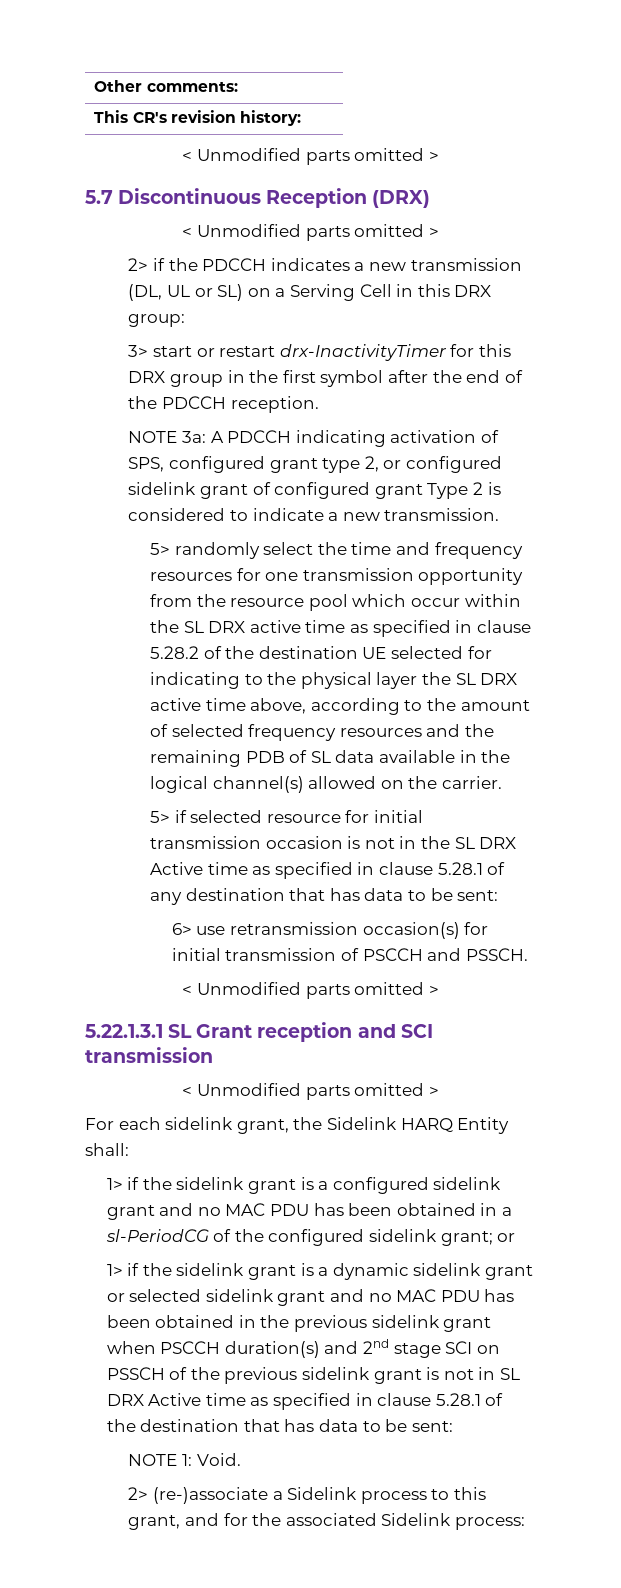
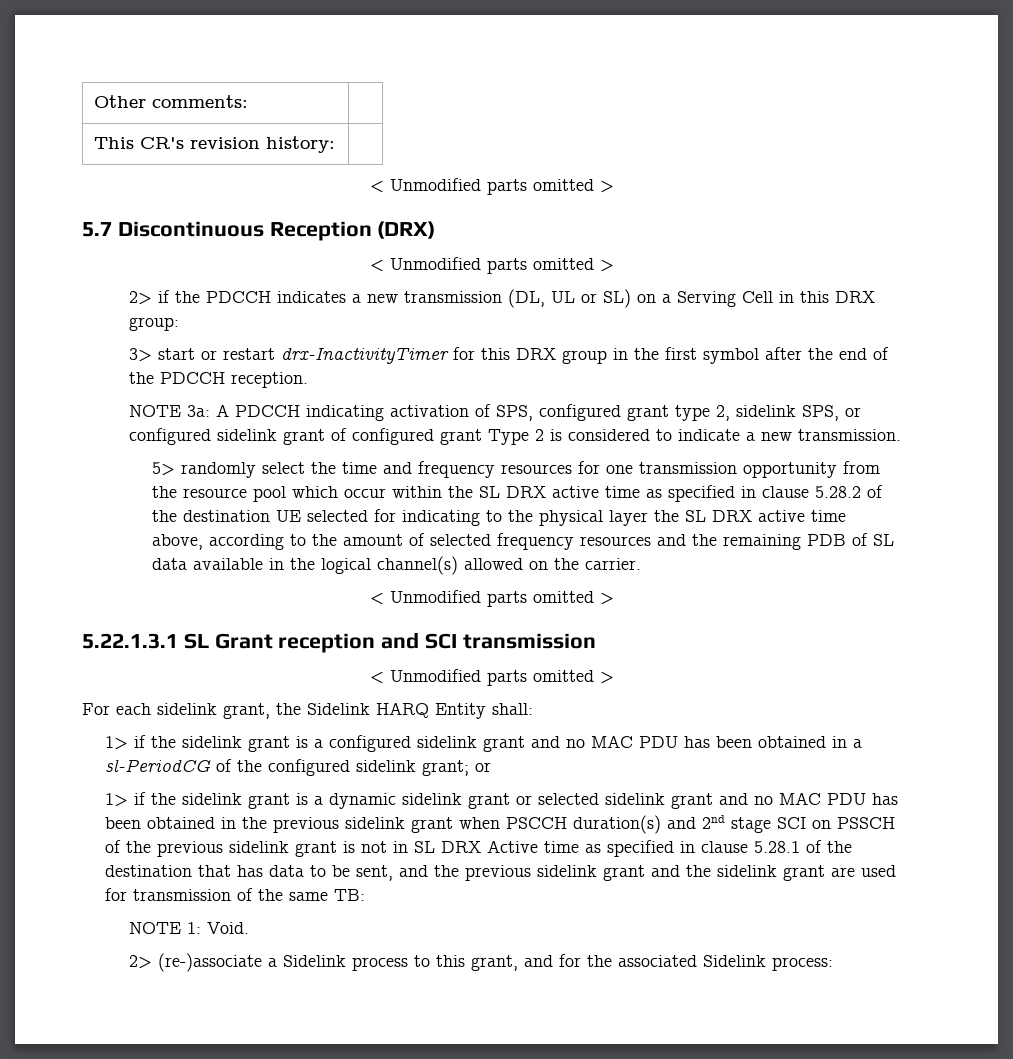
(379, 464) none -> [735,405,839,421] sidelink SPS,
[150,810,424,823] [150,836,517,849] [150,862,506,879] [150,888,499,905] [171,922,489,939] [171,948,528,961] // 5> if selected resource for initial transmission occasion is not in the SL DRX Active time as specified in clause 5.28.1 of any destination that has data to be sent: // 6> use retransmission occasion(s) for initial transmission of PSCCH and PSSCH. -> (641, 564) none
[411,1421,453,1432] sent: -> [356,865,897,881] [105,888,366,901] sent, and the previous sidelink grant and the sidelink grant are used for transmission of the same TB:

